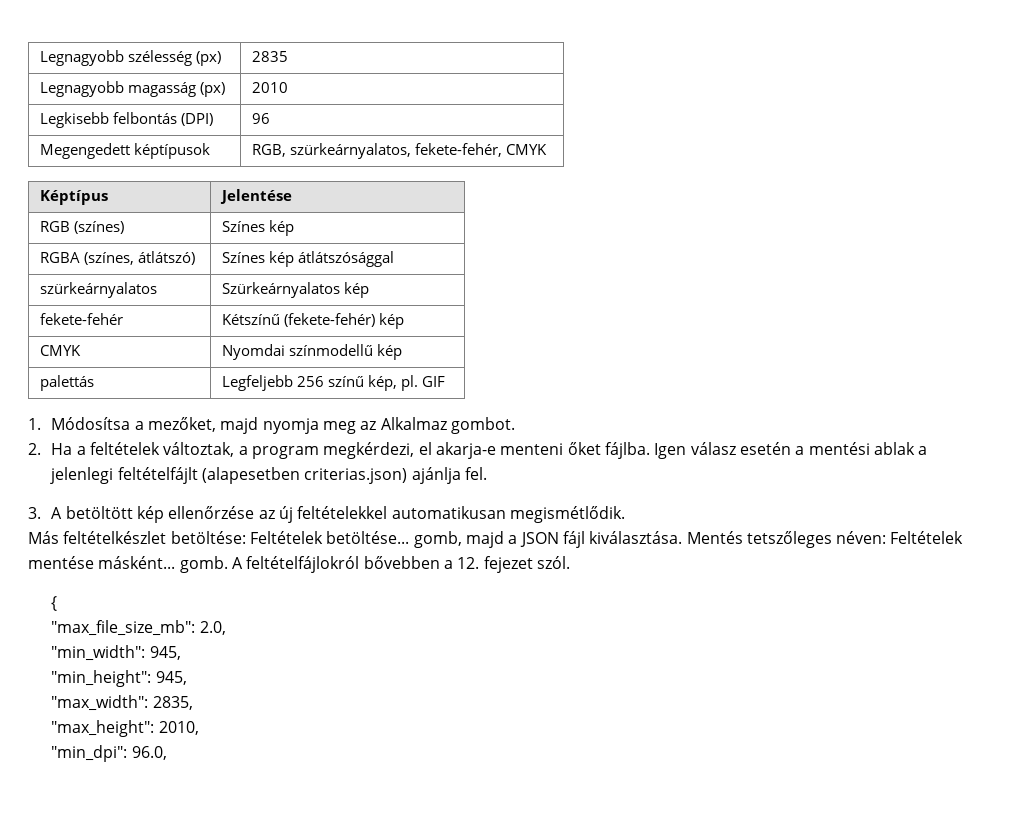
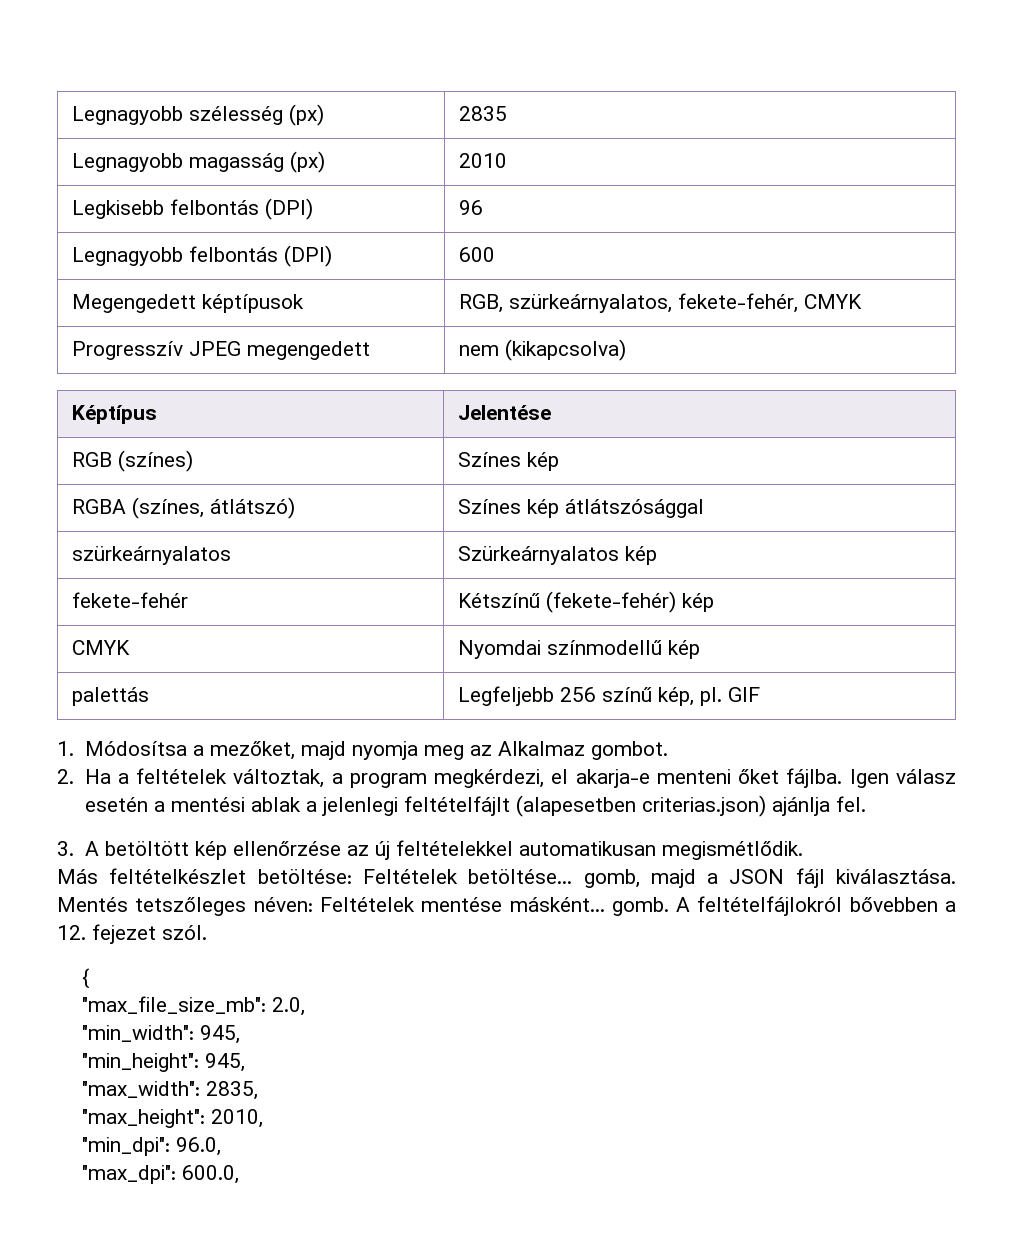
(271, 118) none -> [72,245,333,267] [459,247,496,262] // Legnagyobb felbontás (DPI) | 600
(548, 149) none -> [72,341,371,360] [459,339,627,361] // Progresszív JPEG megengedett | nem (kikapcsolva)
(167, 753) none -> [82,1165,240,1184] // "max_dpi": 600.0,

